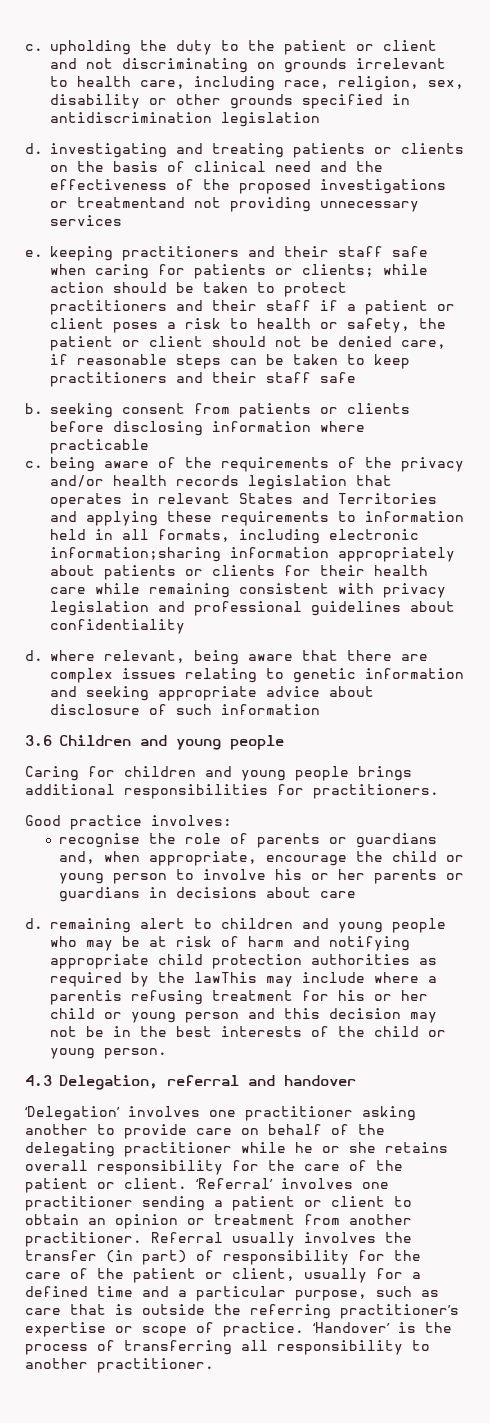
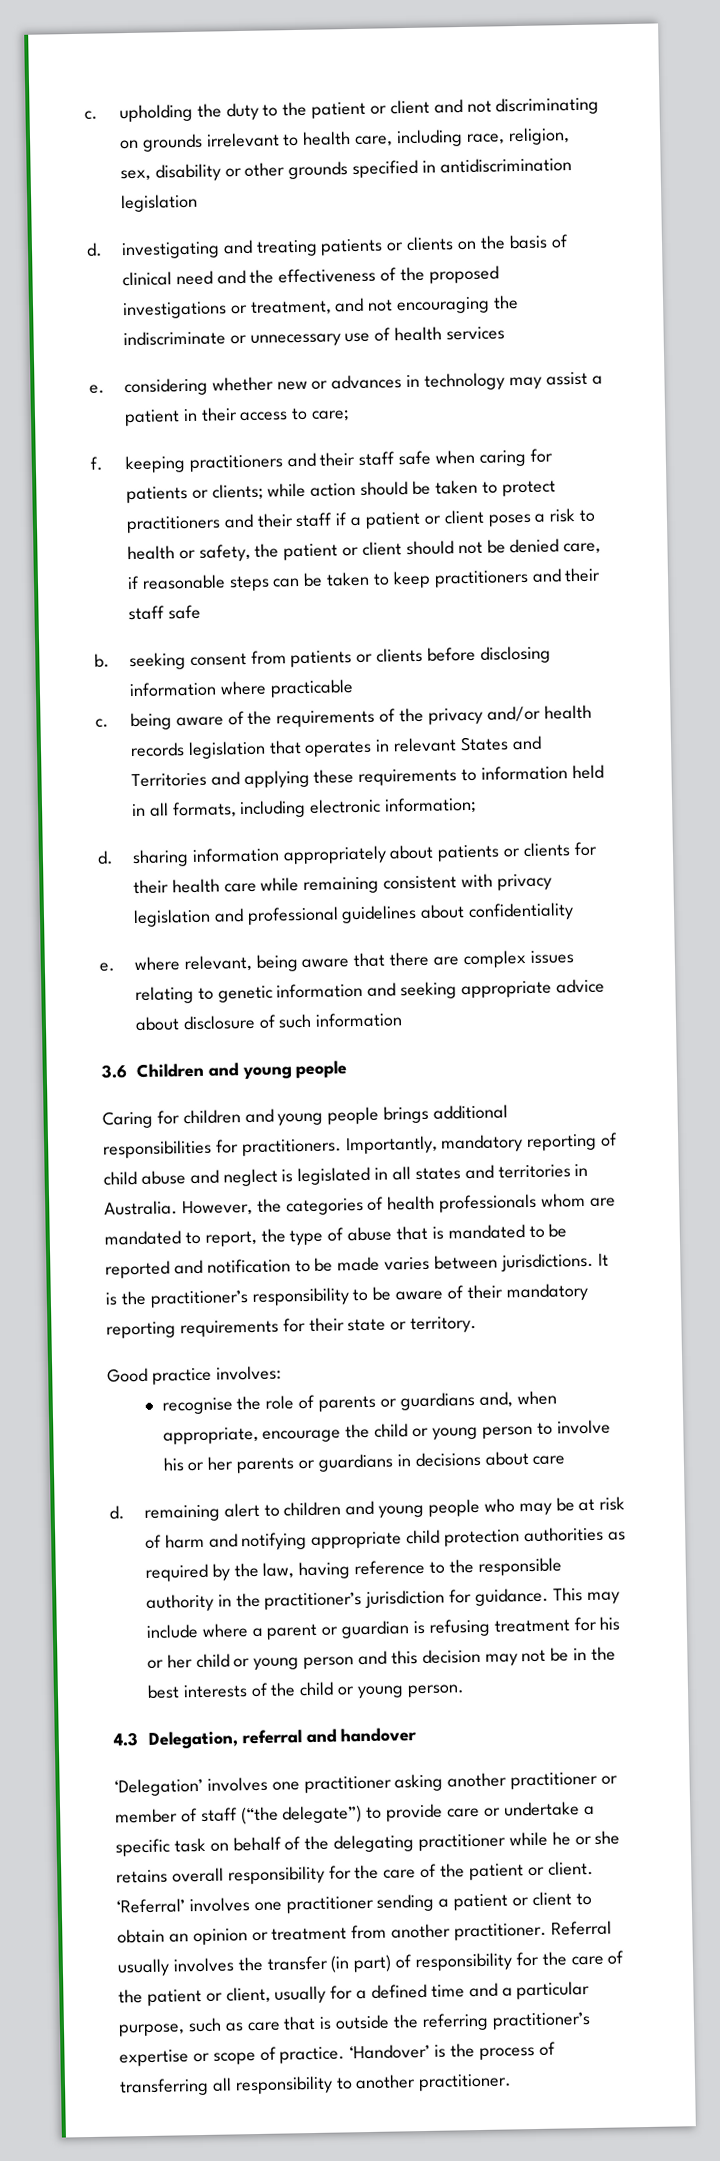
[77,197,419,212] [50,215,122,226] [25,250,43,257] treatmentand not providing unnecessary services // e. -> [249,295,519,316] [122,326,505,347] [89,371,603,397] [123,407,351,427] [90,456,103,471] treatment, and not encouraging the indiscriminate or unnecessary use of health services // e. considering whether new or advances in technology may assist a patient in their access to care; // f.
[50,547,221,562] information;sharing -> [384,796,478,815] [97,849,189,868] information; // d. sharing
[25,650,43,661] d. -> [99,962,115,972] e.
(439, 791) none -> [345,1132,619,1155] [103,1163,589,1187] [104,1192,616,1217] [104,1223,568,1247] [105,1252,609,1279] [105,1282,588,1308] [106,1315,478,1339] Importantly, mandatory reporting of child abuse and neglect is legislated in all states and territories in Australia. However, the categories of health professionals whom are mandated to report, the type of abuse that is mandated to be reported and notification to be made varies between jurisdictions. It is the practitioner’s responsibility to be aware of their mandatory reporting requirements for their state or territory.
[194,972,437,987] [50,990,122,1005] lawThis may include where a parentis -> [262,1557,562,1580] [145,1587,620,1612] [145,1620,425,1640] law, having reference to the responsible authority in the practitioner’s jurisdiction for guidance. This may include where a parent or guardian is
[97,1124,232,1139] to provide care -> [510,1771,619,1790] [115,1801,595,1825] [115,1837,206,1857] practitioner or member of staff (“the delegate”) to provide care or undertake a specific task

